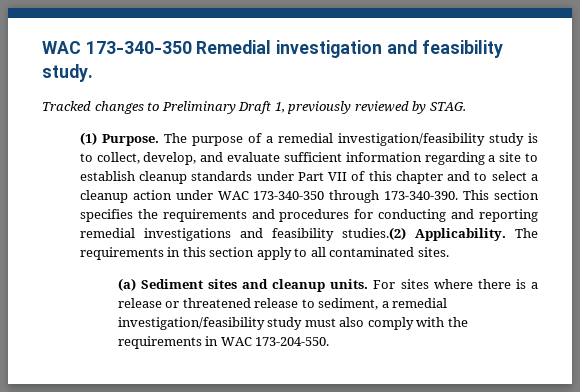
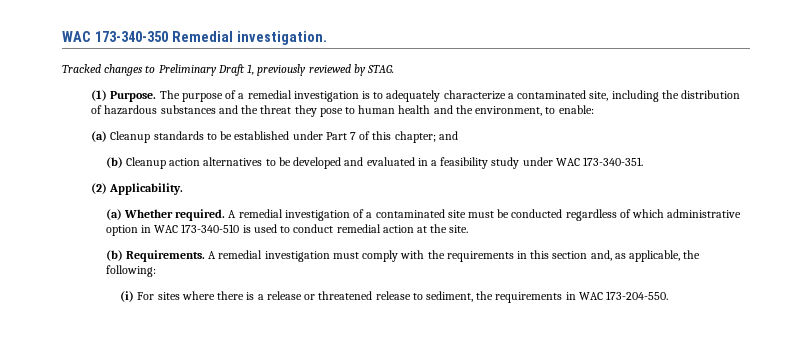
[276,40,503,58] [42,64,93,82] investigation and feasibility study. -> [236,31,327,45] investigation.
[337,133,538,146] [79,152,538,165] [79,171,253,184] investigation/feasibility study is to collect, develop, and evaluate sufficient information regarding a site to establish cleanup standards -> [293,90,741,102] [91,105,594,117] [91,131,290,143] investigation is to adequately characterize a contaminated site, including the distribution of hazardous substances and the threat they pose to human health and the environment, to enable: // (a) Cleanup standards to be established
[328,172,348,181] VII -> [349,132,356,140] 7
[395,171,538,184] [79,190,539,203] [79,209,538,222] [79,227,538,241] [79,247,449,260] [117,278,369,292] chapter and to select a cleanup action under WAC 173-340-350 through 173-340-390. This section specifies the requirements and procedures for conducting and reporting remedial investigations and feasibility studies.(2) Applicability. The requirements in this section apply to all contaminated sites. // (a) Sediment sites and cleanup units. -> [394,131,458,143] [105,157,644,169] [91,183,184,195] [105,209,742,221] [105,224,469,236] [105,250,701,262] [105,265,156,277] [120,291,135,302] chapter; and // (b) Cleanup action alternatives to be developed and evaluated in a feasibility study under WAC 173-340-351. // (2) Applicability. // (a) Whether required. A remedial investigation of a contaminated site must be conducted regardless of which administrative option in WAC 173-340-510 is used to conduct remedial action at the site. // (b) Requirements. A remedial investigation must comply with the requirements in this section and, as applicable, the following: // (i)
[381,298,448,308] [117,317,445,330] a remedial investigation/feasibility study must also comply with -> (474, 296) none

